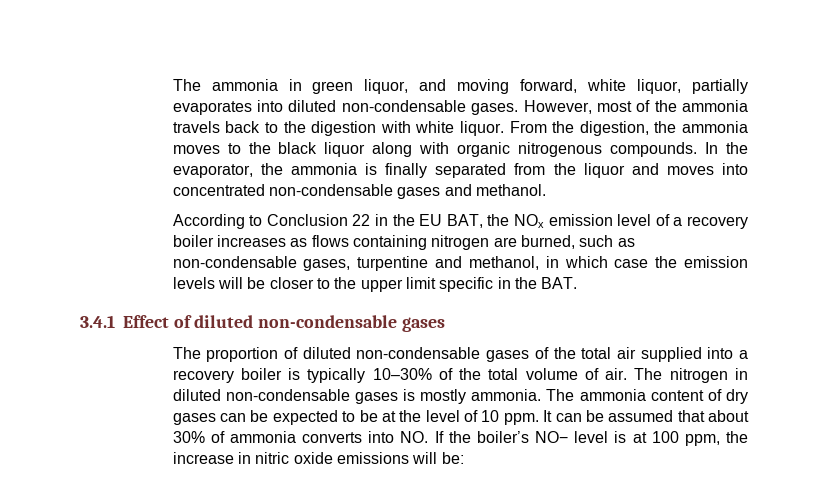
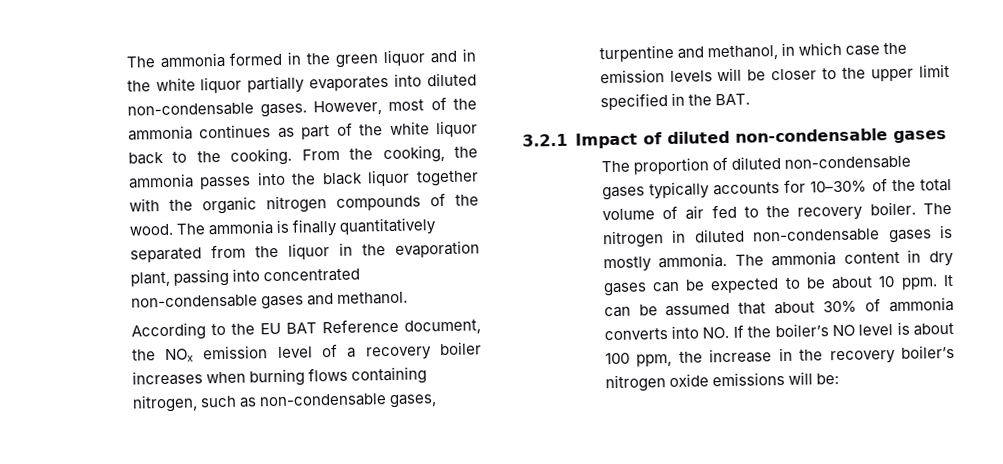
[172,79,682,94] The ammonia in green liquor, and moving forward, white liquor, -> [125,48,477,69] [126,76,243,94] The ammonia formed in the green liquor and in the white liquor
[172,121,504,136] travels back to the digestion with white liquor. -> [199,120,479,140] [127,147,293,166] continues as part of the white liquor back to the cooking.
[579,121,748,136] [172,143,241,154] digestion, the ammonia moves to -> [382,145,478,164] [127,171,286,190] cooking, the ammonia passes into
[372,142,748,157] [172,163,283,178] along with organic nitrogenous compounds. In the evaporator, the -> [415,170,479,187] [128,192,479,215] [128,223,205,236] together with the organic nitrogen compounds of the wood. The
(428, 170) none -> [338,217,437,236] quantitatively
[631,163,714,175] and moves -> [338,240,480,258] [129,268,229,287] in the evaporation plant, passing
[266,214,483,228] Conclusion 22 in the EU BAT, -> [230,318,481,335] the EU BAT Reference document,
[290,235,575,250] as flows containing nitrogen are burned, -> [205,366,427,387] [131,394,198,413] when burning flows containing nitrogen,
[439,277,494,292] specific -> [599,93,668,111] specified
[80,315,169,328] 3.4.1 Effect -> [522,132,638,149] 3.2.1 Impact
[534,347,748,362] [172,368,366,383] of the total air supplied into a recovery boiler is typically -> [648,179,807,200] typically accounts for
[605,368,628,380] air. -> [685,201,916,221] air fed to the recovery boiler.
[707,389,722,401] of -> [907,249,922,263] in
[381,410,479,422] at the level of -> [831,276,874,290] about
[535,431,569,443] NO− -> [831,324,855,337] NO
[632,432,647,443] at -> [912,322,954,336] about
[255,452,290,464] nitric -> [799,344,956,365] [604,374,666,393] the recovery boiler’s nitrogen

